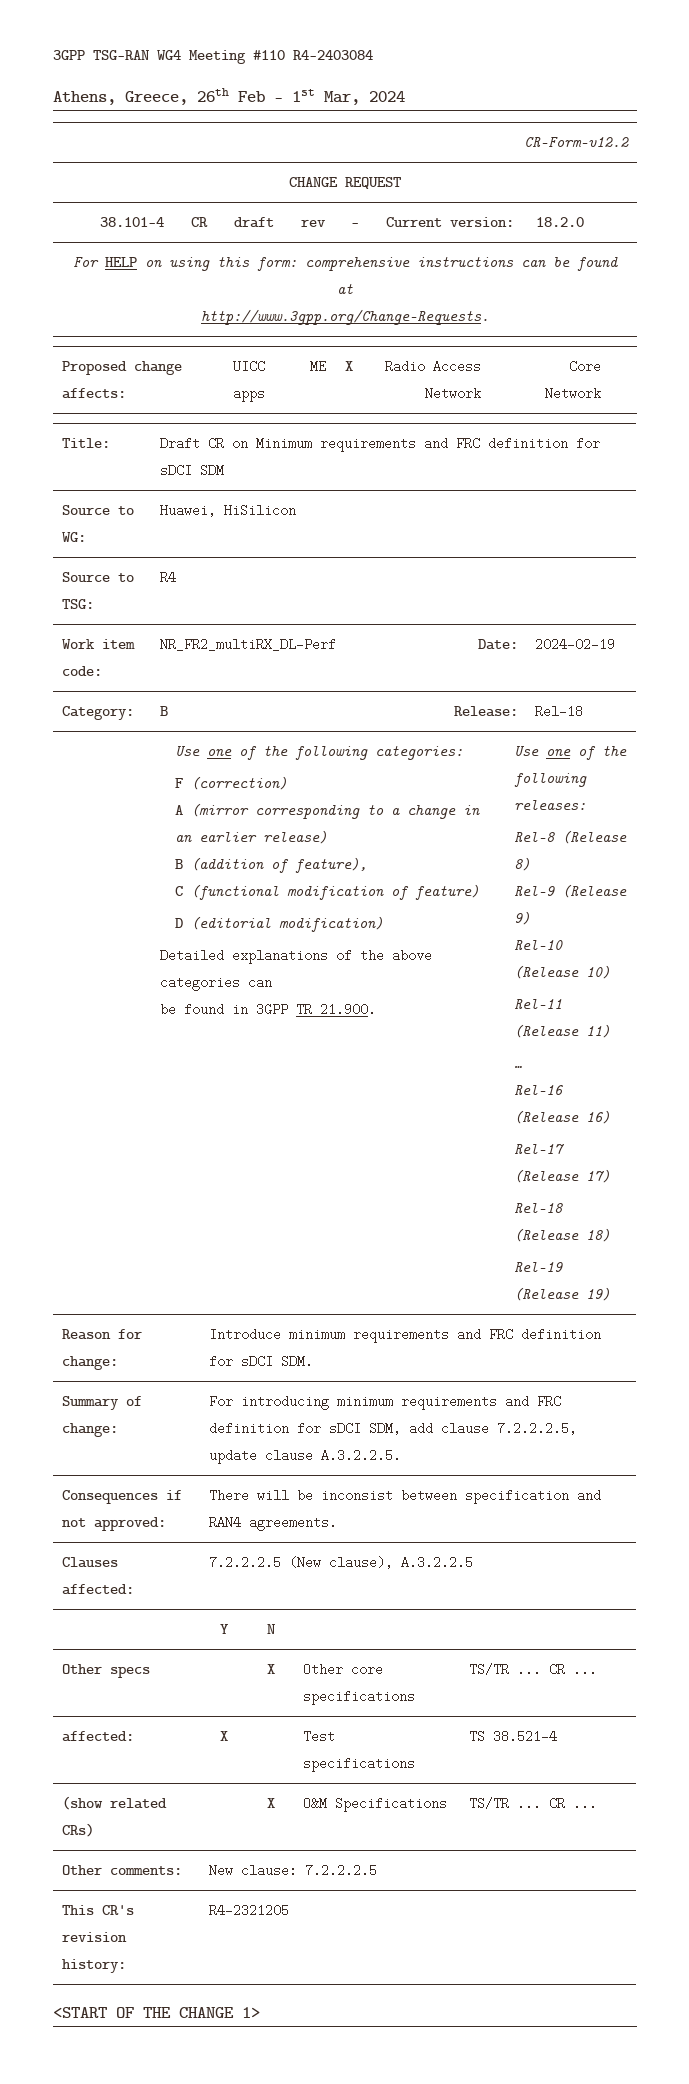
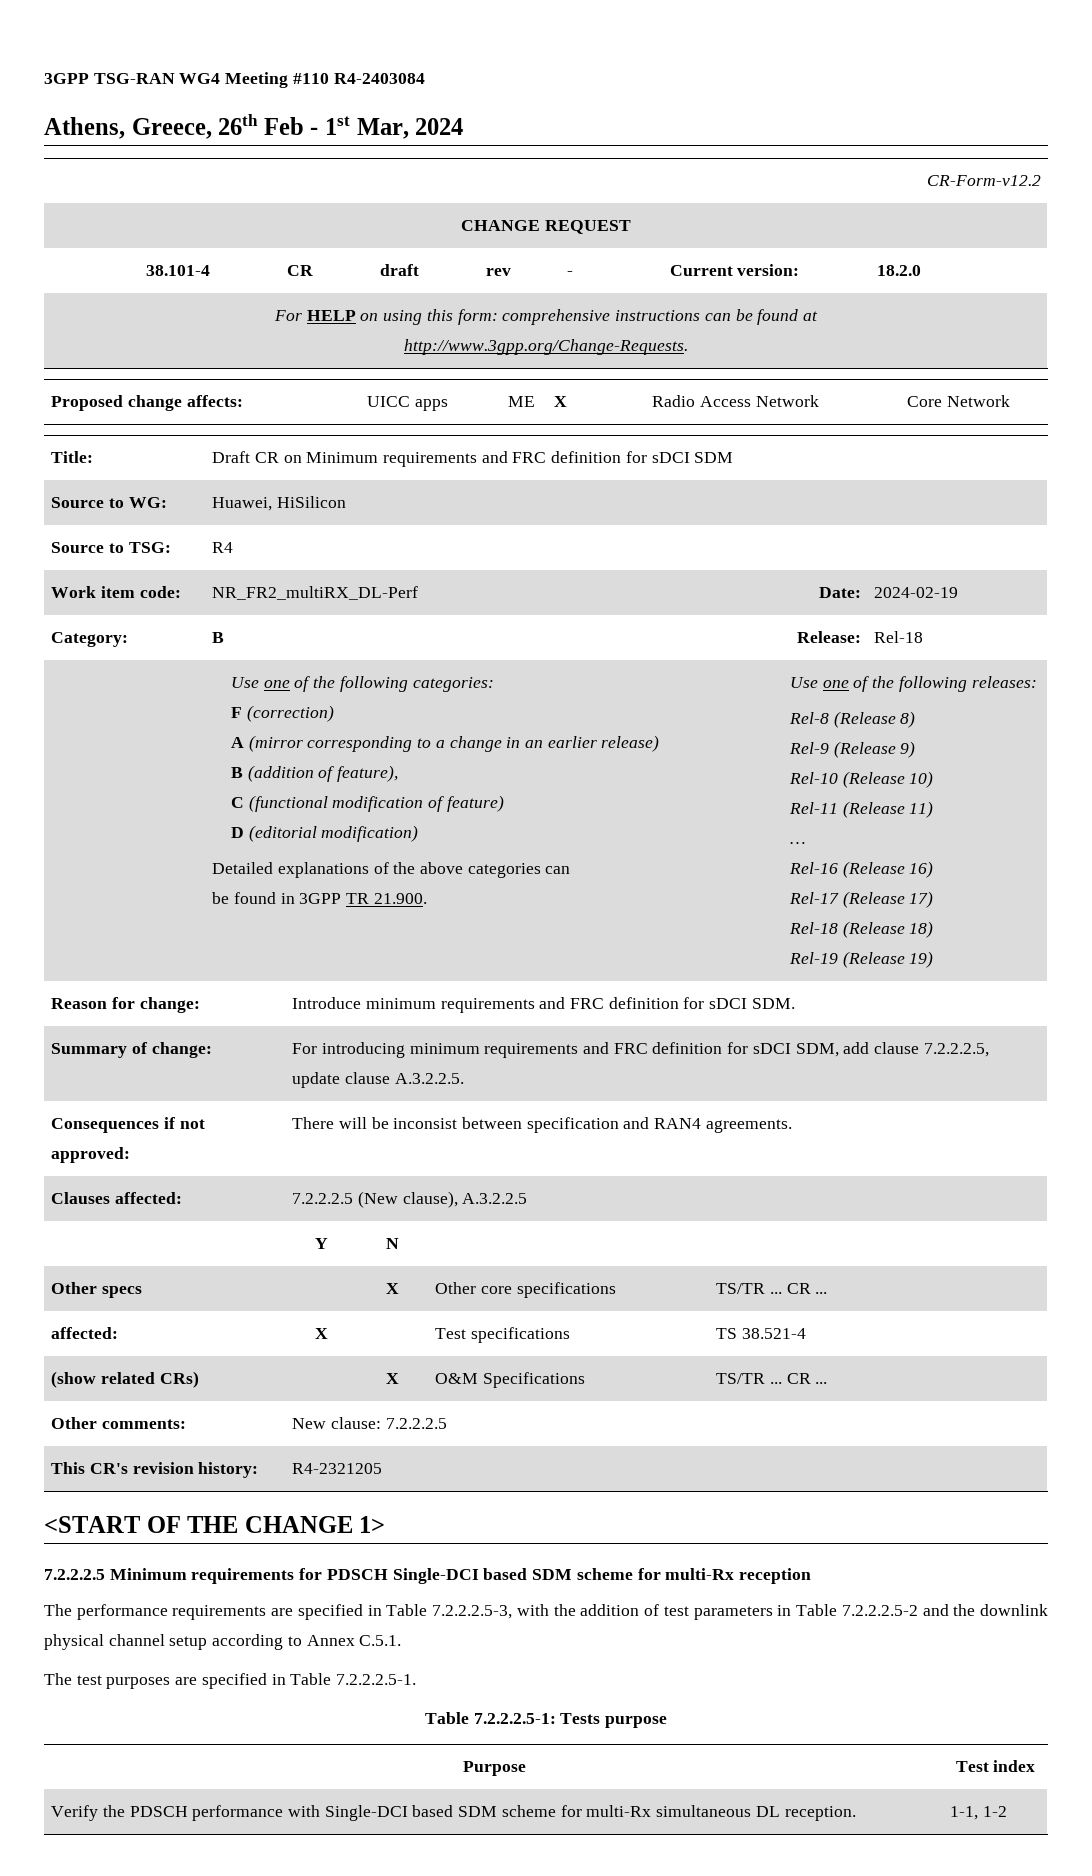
(260, 2012) none -> [44,1568,811,1584] [44,1604,1048,1620] [44,1634,402,1650] [44,1673,417,1689] [424,1712,668,1728] [462,1761,526,1776] [955,1760,1036,1772] [51,1805,856,1821] [950,1806,1007,1820] // 7.2.2.2.5 Minimum requirements for PDSCH Single-DCI based SDM scheme for multi-Rx reception // The performance requirements are specified in Table 7.2.2.2.5-3, with the addition of test parameters in Table 7.2.2.2.5-2 and the downlink physical channel setup according to Annex C.5.1. // The test purposes are specified in Table 7.2.2.2.5-1. // Table 7.2.2.2.5-1: Tests purpose // Purpose | Test index // Verify the PDSCH performance with Single-DCI based SDM scheme for multi-Rx simultaneous DL reception. | 1-1, 1-2

